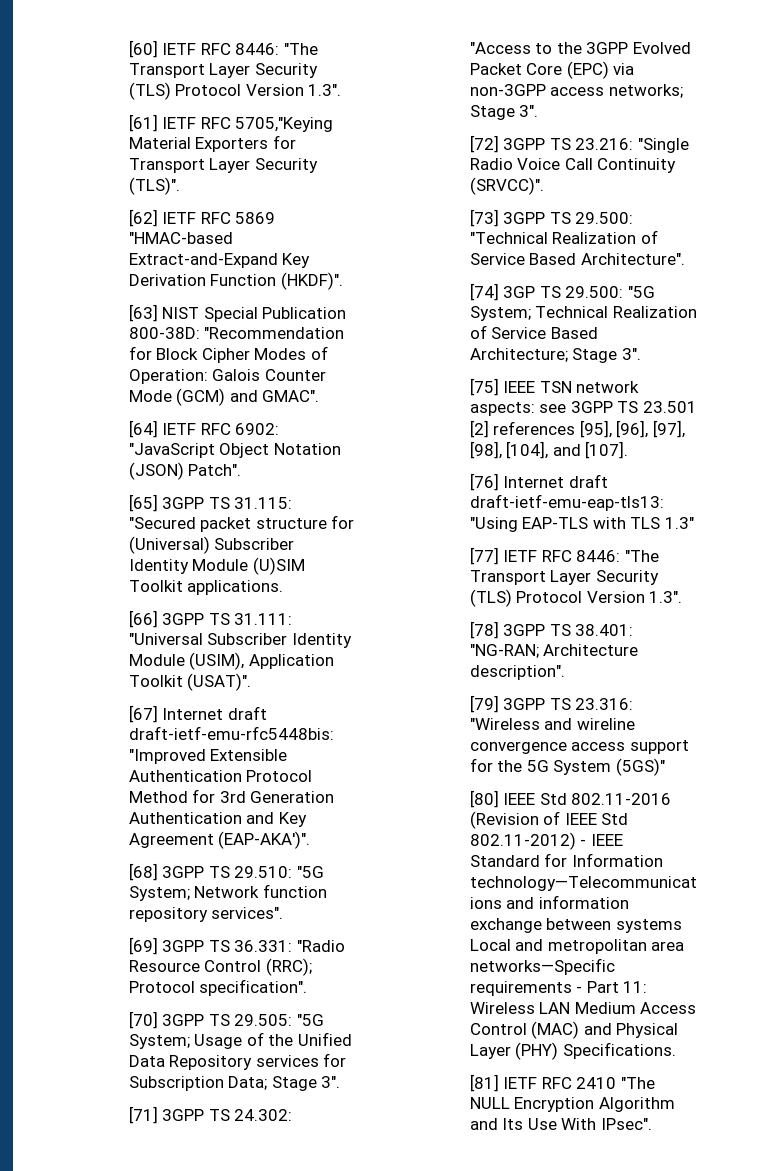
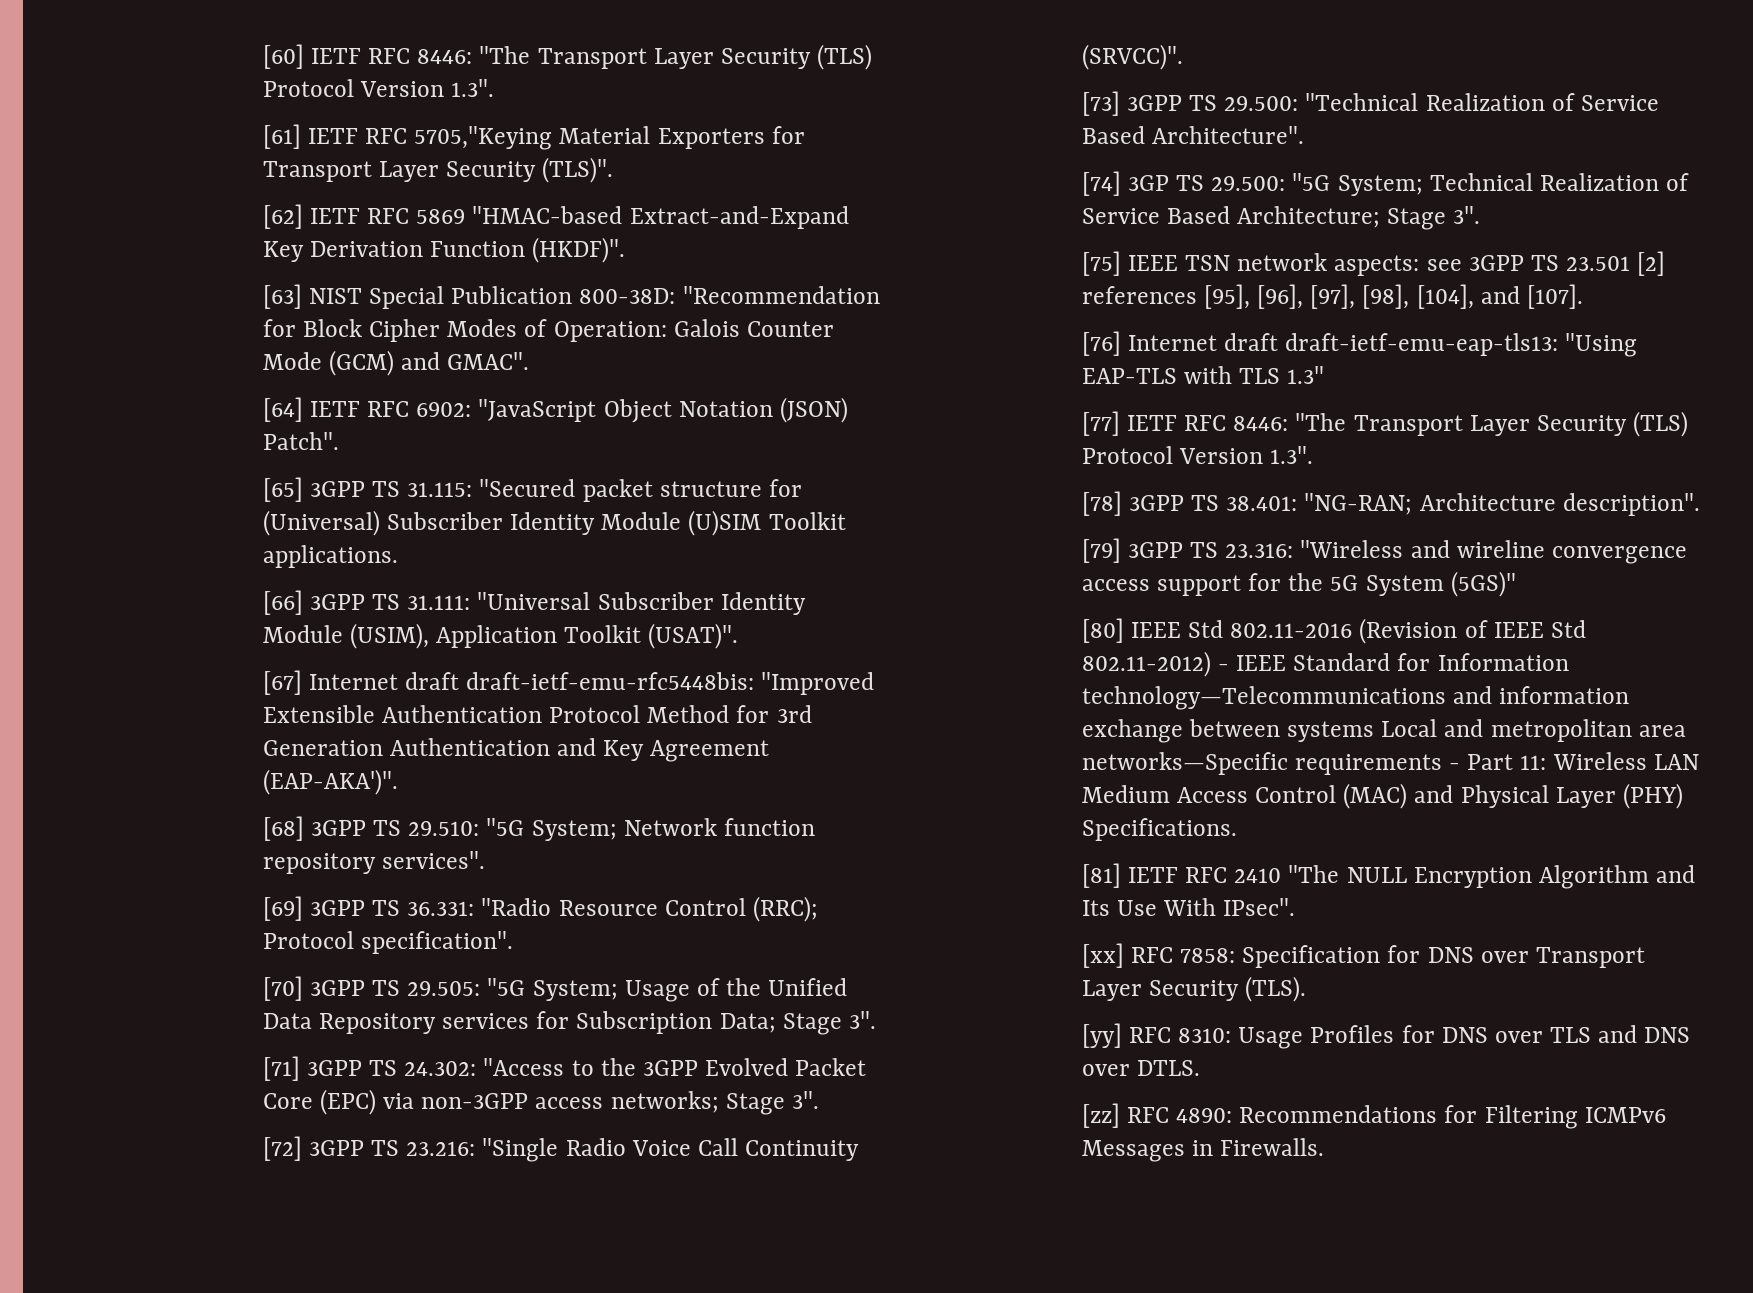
(652, 1124) none -> [1081,943,1645,968] [1081,976,1307,1002] [1081,1023,1691,1049] [1081,1060,1200,1076] [1081,1103,1666,1129] [1081,1138,1325,1162] // [xx] RFC 7858: Specification for DNS over Transport Layer Security (TLS). // [yy] RFC 8310: Usage Profiles for DNS over TLS and DNS over DTLS. // [zz] RFC 4890: Recommendations for Filtering ICMPv6 Messages in Firewalls.

